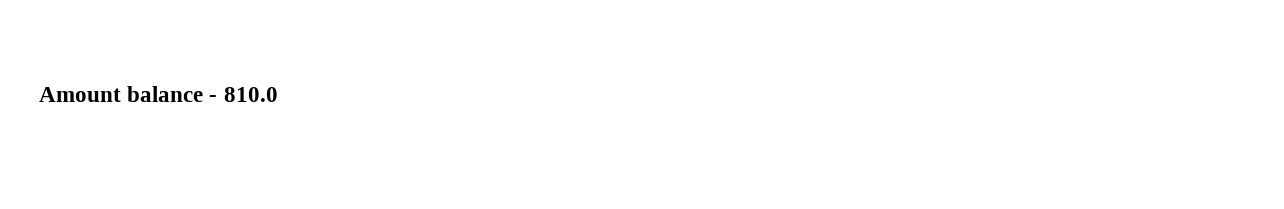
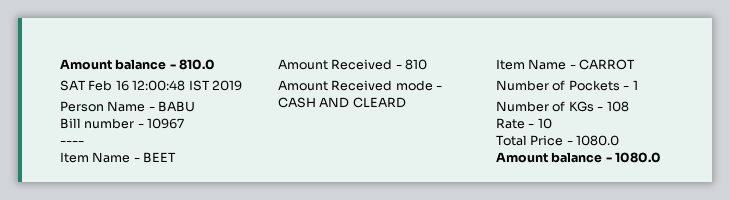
(278, 94) none -> [60,80,242,91] [60,101,196,112] [60,118,185,129] [60,141,84,145] [60,152,177,163] [278,59,428,70] [278,80,443,91] [278,97,406,108] [496,59,636,70] [496,80,638,91] [496,101,629,112] [496,118,552,129] [496,135,620,146] [496,152,662,163] // SAT Feb 16 12:00:48 IST 2019 // Person Name - BABU // Bill number - 10967 // ---- // Item Name - BEET // Amount Received - 810 // Amount Received mode - CASH AND CLEARD // Item Name - CARROT // Number of Pockets - 1 // Number of KGs - 108 // Rate - 10 // Total Price - 1080.0 // Amount balance - 1080.0

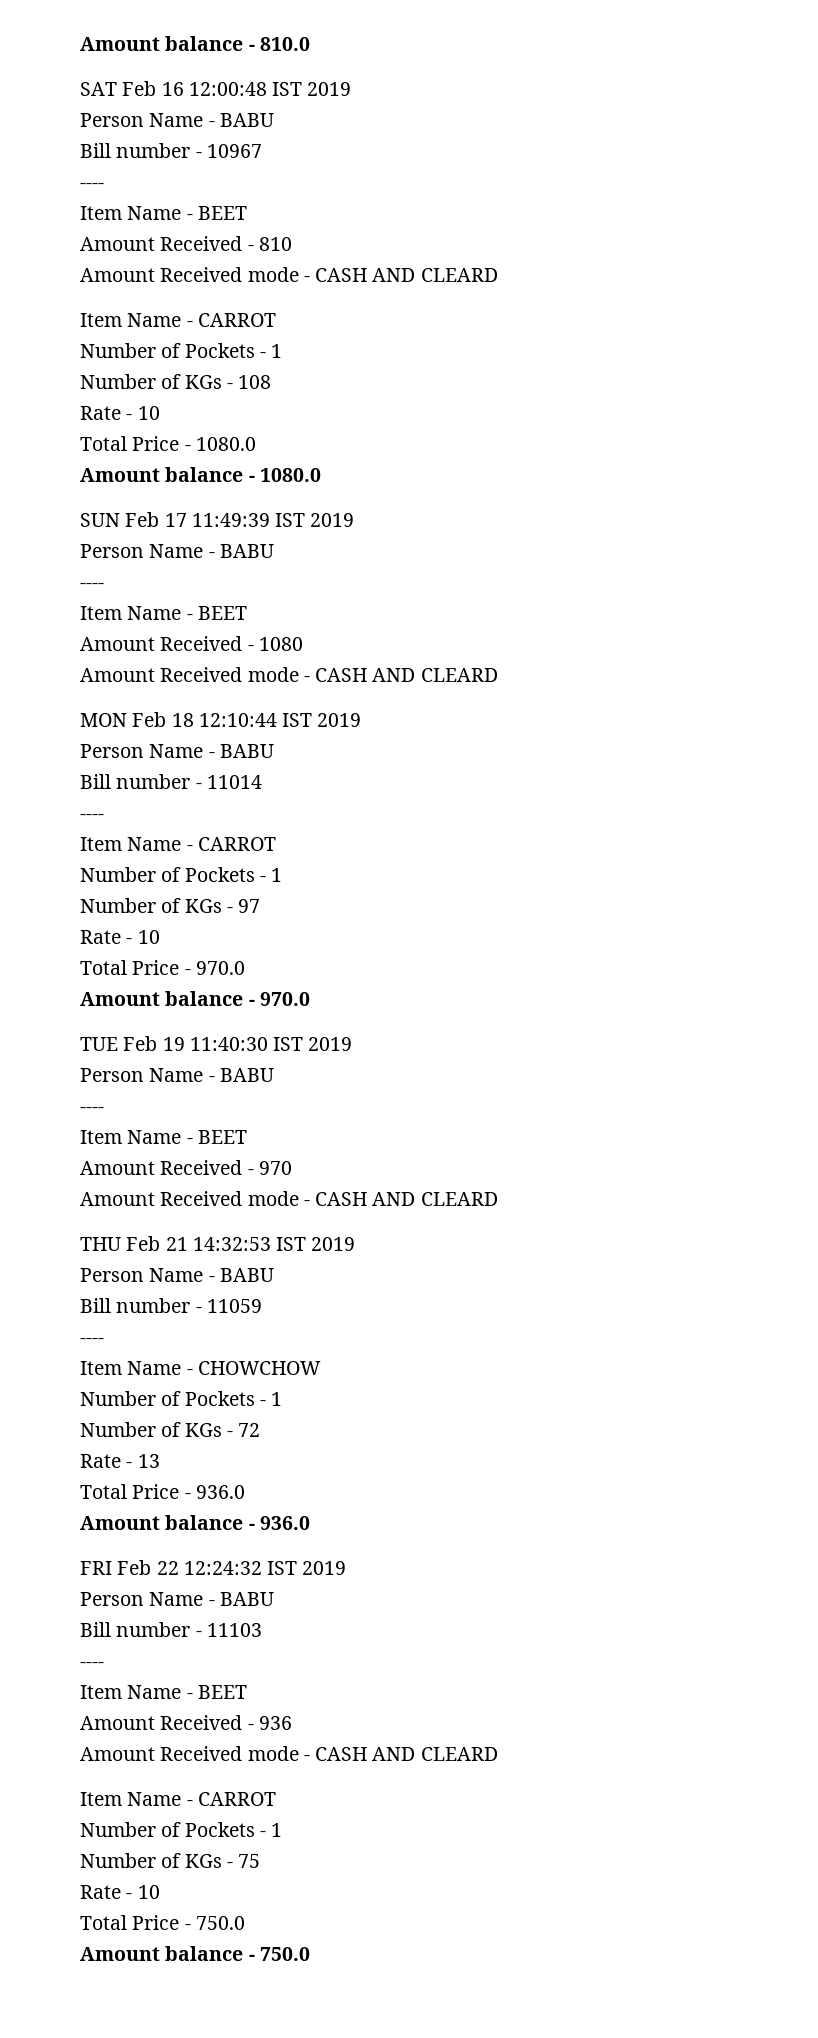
(662, 157) none -> [80,512,355,527] [80,544,274,558] [80,583,104,589] [80,606,247,620] [80,636,303,651] [80,667,498,682] [80,712,362,727] [80,744,274,758] [80,774,262,789] [80,814,104,820] [80,837,276,851] [80,867,283,882] [80,898,261,913] [80,930,160,944] [80,960,245,975] [80,991,310,1006] [80,1036,353,1051] [80,1068,274,1082] [80,1107,104,1113] [80,1130,247,1144] [80,1160,292,1175] [80,1191,498,1206] [80,1236,356,1251] [80,1268,274,1282] [80,1298,262,1313] [80,1338,104,1344] [80,1361,321,1375] [80,1391,283,1406] [80,1422,261,1437] [80,1454,160,1468] [80,1484,245,1499] [80,1515,310,1530] [80,1560,347,1575] [80,1592,274,1606] [80,1622,262,1637] [80,1662,104,1668] [80,1685,247,1699] [80,1715,292,1730] [80,1746,498,1761] [80,1792,276,1806] [80,1822,283,1837] [80,1853,261,1868] [80,1885,160,1899] [80,1915,245,1930] [80,1946,310,1961] // SUN Feb 17 11:49:39 IST 2019 // Person Name - BABU // ---- // Item Name - BEET // Amount Received - 1080 // Amount Received mode - CASH AND CLEARD // MON Feb 18 12:10:44 IST 2019 // Person Name - BABU // Bill number - 11014 // ---- // Item Name - CARROT // Number of Pockets - 1 // Number of KGs - 97 // Rate - 10 // Total Price - 970.0 // Amount balance - 970.0 // TUE Feb 19 11:40:30 IST 2019 // Person Name - BABU // ---- // Item Name - BEET // Amount Received - 970 // Amount Received mode - CASH AND CLEARD // THU Feb 21 14:32:53 IST 2019 // Person Name - BABU // Bill number - 11059 // ---- // Item Name - CHOWCHOW // Number of Pockets - 1 // Number of KGs - 72 // Rate - 13 // Total Price - 936.0 // Amount balance - 936.0 // FRI Feb 22 12:24:32 IST 2019 // Person Name - BABU // Bill number - 11103 // ---- // Item Name - BEET // Amount Received - 936 // Amount Received mode - CASH AND CLEARD // Item Name - CARROT // Number of Pockets - 1 // Number of KGs - 75 // Rate - 10 // Total Price - 750.0 // Amount balance - 750.0

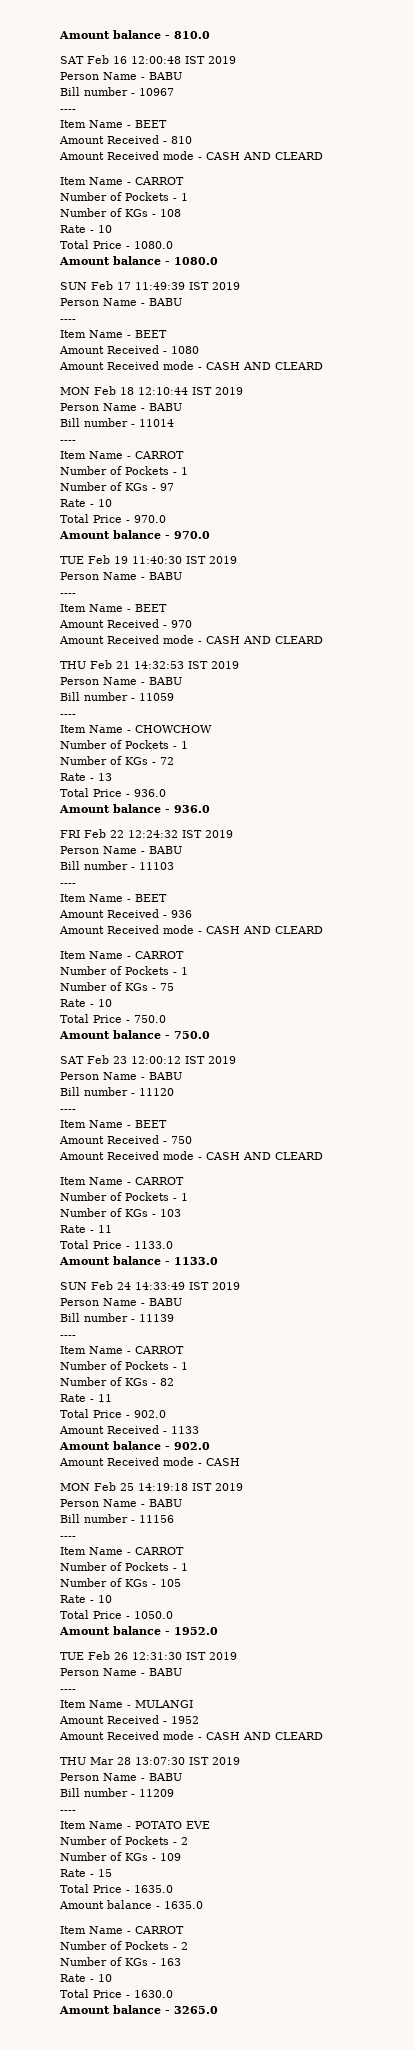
(310, 1954) none -> [60,1055,236,1064] [60,1072,182,1080] [60,1087,174,1096] [60,1109,76,1112] [60,1120,167,1128] [59,1135,192,1144] [59,1151,323,1160] [60,1177,184,1185] [60,1192,188,1201] [60,1208,181,1217] [60,1225,112,1233] [60,1240,173,1249] [59,1256,218,1265] [60,1281,240,1290] [60,1298,182,1306] [60,1313,174,1322] [60,1335,76,1338] [60,1346,184,1354] [60,1361,188,1370] [60,1377,174,1386] [60,1394,112,1402] [60,1409,166,1418] [59,1425,199,1434] [59,1441,210,1450] [59,1457,240,1466] [60,1482,243,1491] [60,1499,182,1507] [60,1514,174,1523] [60,1536,76,1539] [60,1547,184,1555] [60,1562,188,1571] [60,1578,181,1587] [60,1595,112,1603] [60,1610,173,1619] [59,1626,218,1635] [60,1651,237,1660] [60,1668,182,1676] [60,1689,76,1692] [60,1700,193,1708] [59,1715,199,1724] [59,1731,323,1740] [60,1757,240,1765] [60,1773,182,1781] [60,1788,174,1797] [60,1810,76,1813] [60,1821,210,1829] [60,1836,188,1845] [60,1852,181,1861] [60,1869,112,1877] [60,1884,173,1893] [59,1900,203,1909] [60,1926,184,1934] [60,1941,188,1950] [60,1957,181,1966] [60,1974,112,1982] [60,1989,173,1998] [59,2005,218,2014] // SAT Feb 23 12:00:12 IST 2019 // Person Name - BABU // Bill number - 11120 // ---- // Item Name - BEET // Amount Received - 750 // Amount Received mode - CASH AND CLEARD // Item Name - CARROT // Number of Pockets - 1 // Number of KGs - 103 // Rate - 11 // Total Price - 1133.0 // Amount balance - 1133.0 // SUN Feb 24 14:33:49 IST 2019 // Person Name - BABU // Bill number - 11139 // ---- // Item Name - CARROT // Number of Pockets - 1 // Number of KGs - 82 // Rate - 11 // Total Price - 902.0 // Amount Received - 1133 // Amount balance - 902.0 // Amount Received mode - CASH // MON Feb 25 14:19:18 IST 2019 // Person Name - BABU // Bill number - 11156 // ---- // Item Name - CARROT // Number of Pockets - 1 // Number of KGs - 105 // Rate - 10 // Total Price - 1050.0 // Amount balance - 1952.0 // TUE Feb 26 12:31:30 IST 2019 // Person Name - BABU // ---- // Item Name - MULANGI // Amount Received - 1952 // Amount Received mode - CASH AND CLEARD // THU Mar 28 13:07:30 IST 2019 // Person Name - BABU // Bill number - 11209 // ---- // Item Name - POTATO EVE // Number of Pockets - 2 // Number of KGs - 109 // Rate - 15 // Total Price - 1635.0 // Amount balance - 1635.0 // Item Name - CARROT // Number of Pockets - 2 // Number of KGs - 163 // Rate - 10 // Total Price - 1630.0 // Amount balance - 3265.0

